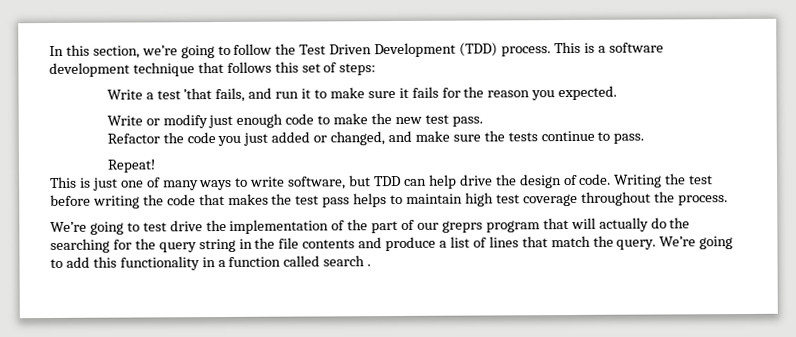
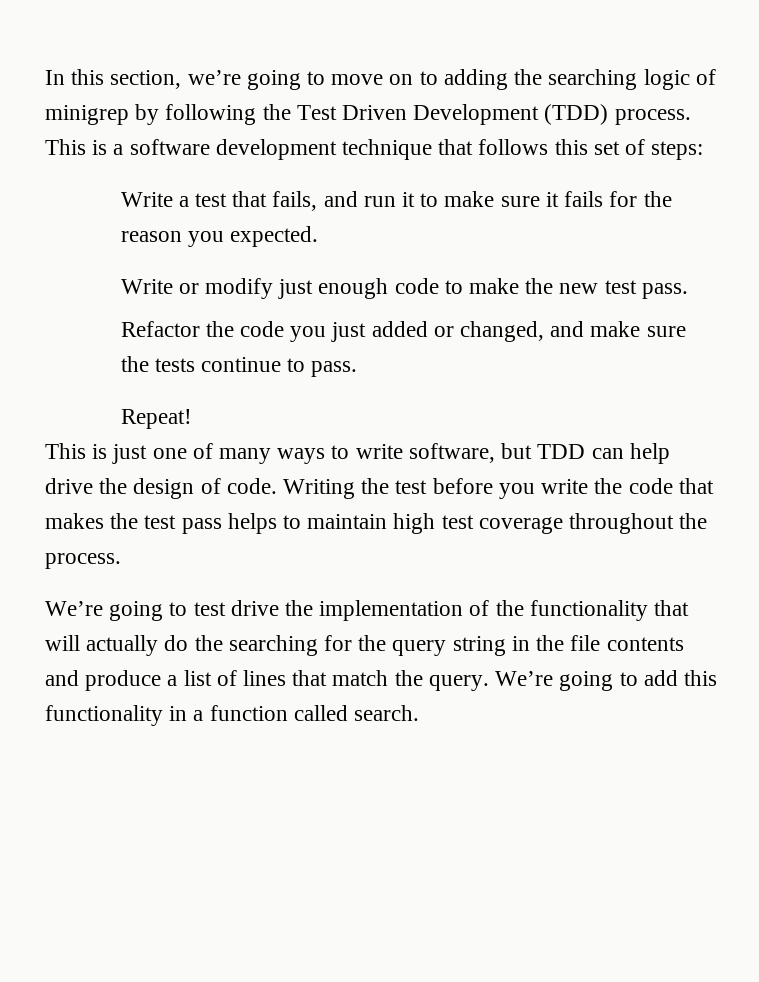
[233,43,273,55] follow -> [331,69,716,90] [45,104,257,125] move on to adding the searching logic of minigrep by following
[183,88,213,100] ’that -> [232,191,268,207] that
[92,195,140,209] writing -> [498,479,589,499] you write
[371,219,540,234] part of our greprs program -> [529,600,648,621] functionality
[323,255,372,267] search . -> [354,705,420,721] search.

